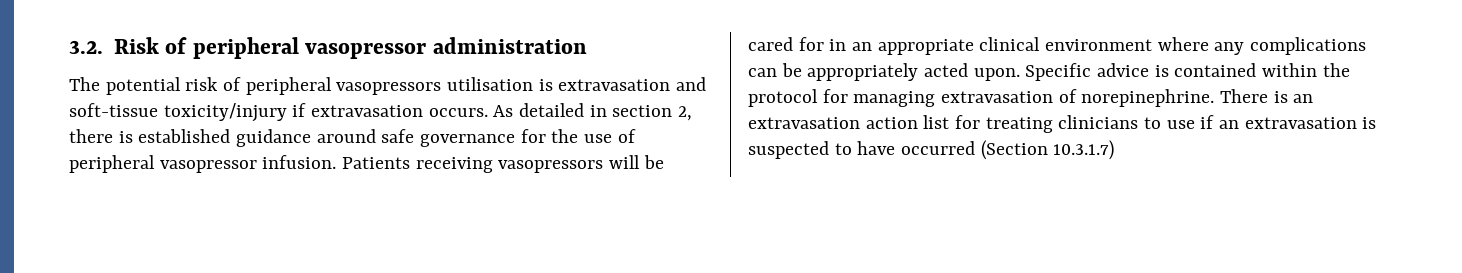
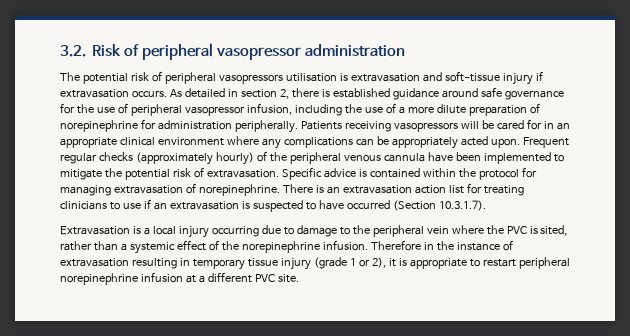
[163,103,287,122] toxicity/injury -> [502,72,533,85] injury
[262,155,337,169] infusion. -> [246,103,540,116] [60,119,298,133] infusion, including the use of a more dilute preparation of norepinephrine for administration peripherally.
(1020, 74) none -> [522,137,569,148] [60,151,564,165] [60,167,279,180] Frequent regular checks (approximately hourly) of the peripheral venous cannula have been implemented to mitigate the potential risk of extravasation.
[1053,140,1115,160] 10.3.1.7) -> [438,200,486,211] [60,225,568,238] [60,240,513,254] [60,257,570,270] [60,272,299,285] 10.3.1.7). // Extravasation is a local injury occurring due to damage to the peripheral vein where the PVC is sited, rather than a systemic effect of the norepinephrine infusion. Therefore in the instance of extravasation resulting in temporary tissue injury (grade 1 or 2), it is appropriate to restart peripheral norepinephrine infusion at a different PVC site.

